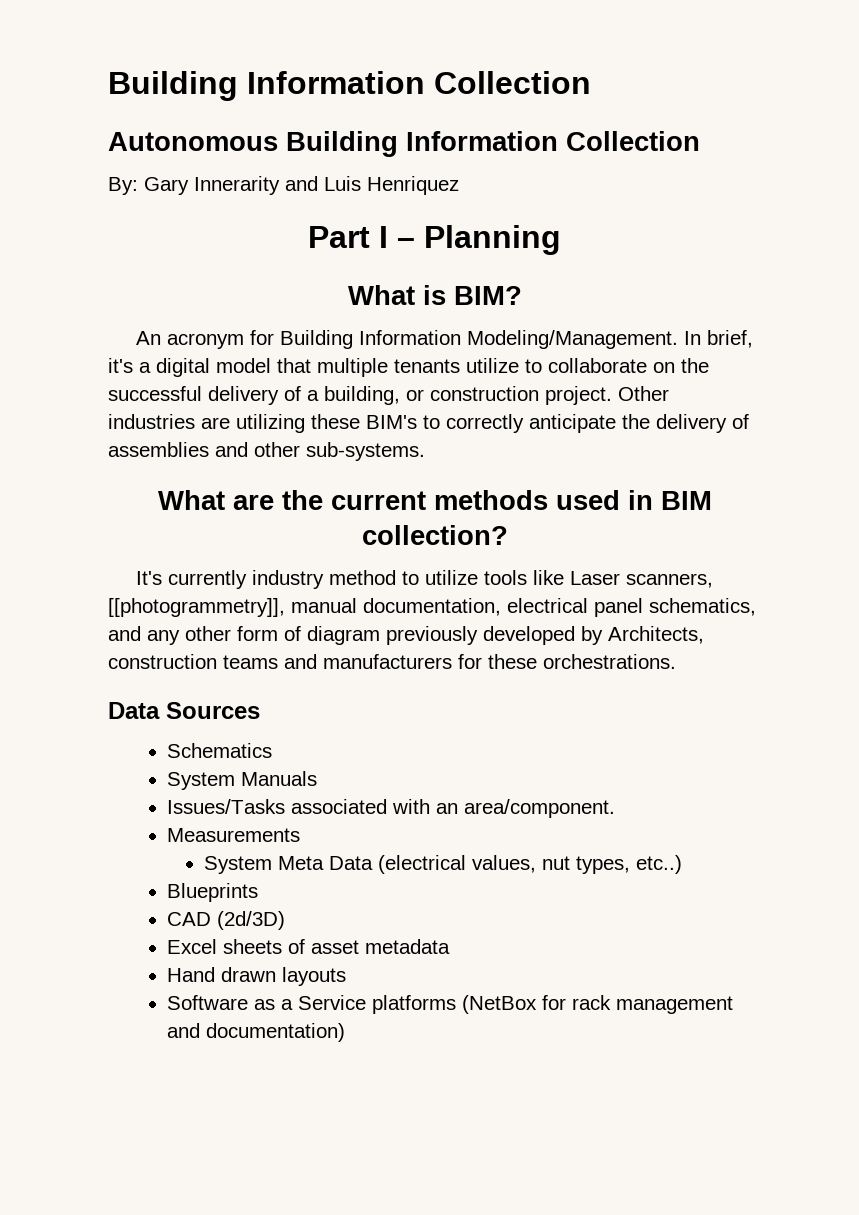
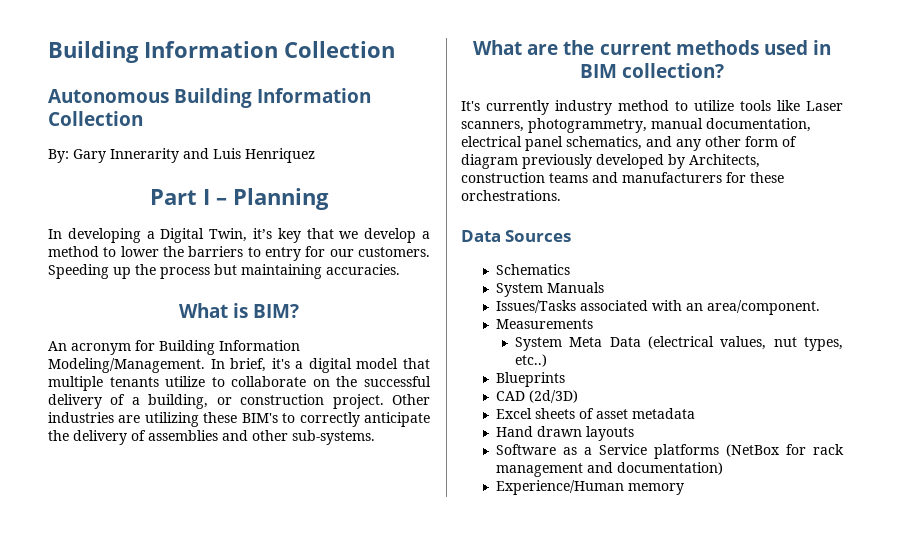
(561, 240) none -> [48,228,431,243] [48,246,430,261] [48,264,400,279] // In developing a Digital Twin, it’s key that we develop a method to lower the barriers to entry for our customers. Speeding up the process but maintaining accuracies.
[108,598,285,617] [[photogrammetry]], -> [528,118,647,133] photogrammetry,
(346, 1032) none -> [495,480,684,495] // Experience/Human memory

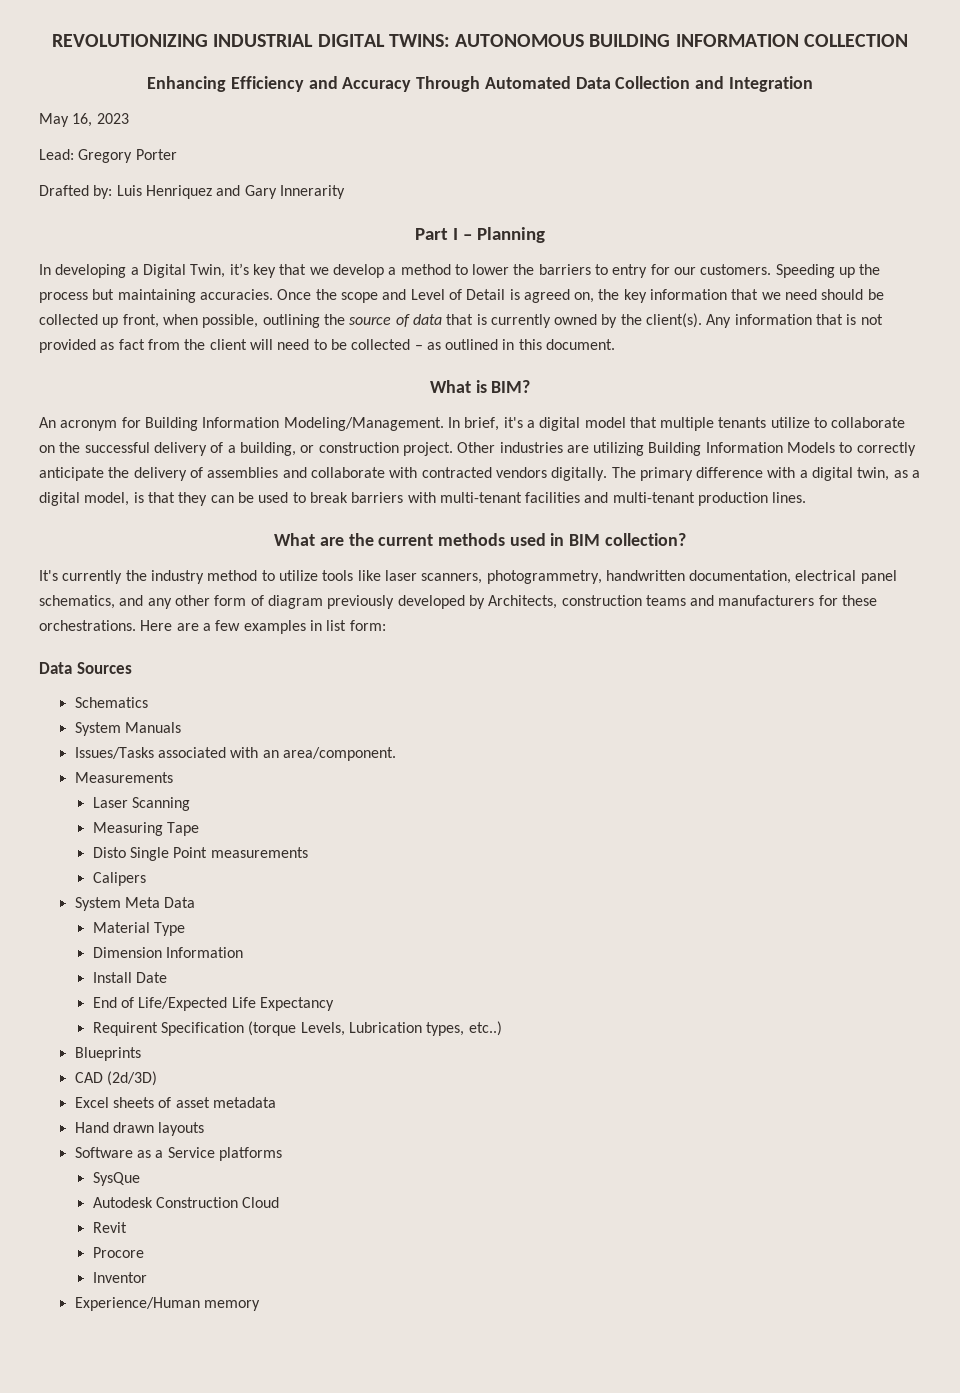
[48,41,395,63] [48,88,372,108] [48,111,143,126] [48,149,69,163] Building Information Collection // Autonomous Building Information Collection // By: -> [52,34,908,47] [147,76,813,92] [39,113,129,127] [39,149,177,163] [39,185,241,199] REVOLUTIONIZING INDUSTRIAL DIGITAL TWINS: AUTONOMOUS BUILDING INFORMATION COLLECTION // Enhancing Efficiency and Accuracy Through Automated Data Collection and Integration // May 16, 2023 // Lead: Gregory Porter // Drafted by: Luis Henriquez and
[183,148,315,163] and Luis Henriquez -> (345, 192) none
(400, 269) none -> [277,289,884,303] [39,313,883,328] [39,339,616,353] Once the scope and Level of Detail is agreed on, the key information that we need should be collected up front, when possible, outlining the source of data that is currently owned by the client(s). Any information that is not provided as fact from the client will need to be collected – as outlined in this document.
[203,412,278,423] these BIM's -> [648,442,836,456] Building Information Models
[252,430,375,445] other sub-systems. -> [310,467,921,481] [39,492,807,506] collaborate with contracted vendors digitally. The primary difference with a digital twin, as a digital model, is that they can be used to break barriers with multi-tenant facilities and multi-tenant production lines.
(549, 107) none -> [125,570,147,581] the
[806,101,843,111] Laser -> [384,570,417,581] laser
[651,118,703,129] manual -> [605,570,685,581] handwritten
(561, 195) none -> [140,620,386,634] Here are a few examples in list form:
[515,336,797,351] System Meta Data (electrical values, nut -> [92,797,191,811] [92,822,200,836] [92,847,308,861] [92,872,146,886] [74,897,196,911] [92,922,186,936] [92,947,244,958] [92,972,168,983] [92,997,335,1011] [92,1021,423,1036] Laser Scanning // Measuring Tape // Disto Single Point measurements // Calipers // System Meta Data // Material Type // Dimension Information // Install Date // End of Life/Expected Life Expectancy // Requirent Specification (torque Levels, Lubrication
[725,444,844,457] [495,462,723,477] (NetBox for rack management and documentation) -> [92,1172,140,1186] [92,1197,280,1208] [92,1222,127,1233] [92,1247,144,1258] [92,1272,147,1283] // SysQue // Autodesk Construction Cloud // Revit // Procore // Inventor

